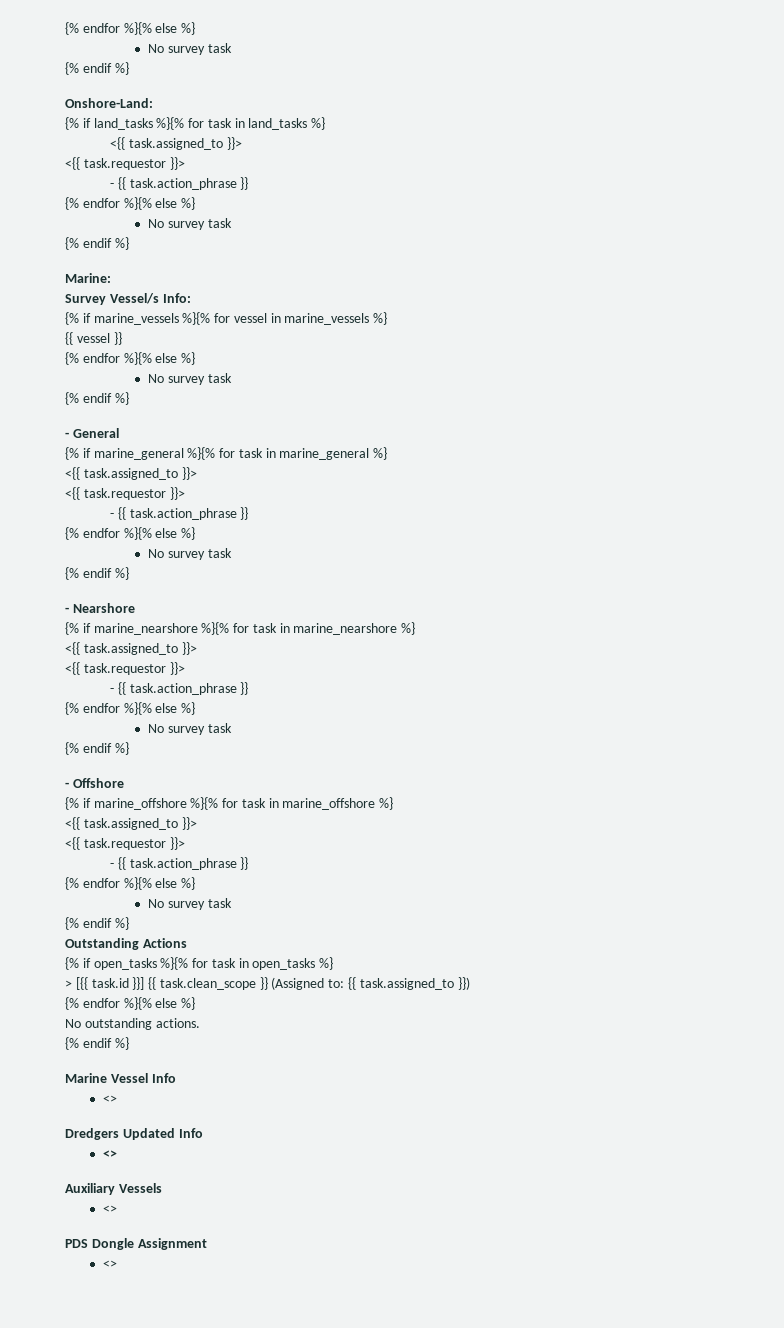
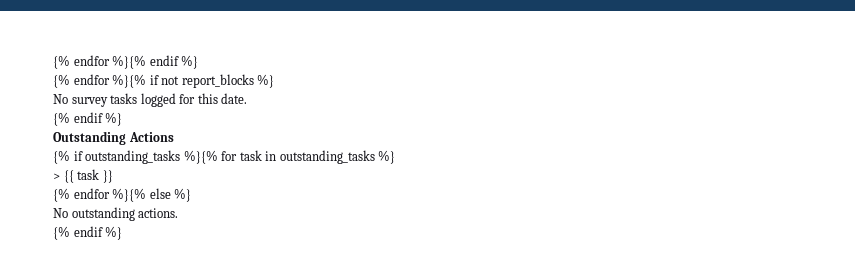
[65,22,196,35] [147,43,232,55] [65,62,129,75] [65,98,153,108] [65,117,326,130] [110,137,242,150] [65,157,185,170] [110,177,249,190] [65,197,196,210] [147,218,232,230] [65,237,129,250] [65,273,111,283] [65,293,191,305] [65,312,388,325] [65,332,122,345] [65,352,196,365] [147,373,232,385] [65,392,129,405] [65,428,119,438] [65,447,388,460] [65,467,197,480] [65,487,185,500] [110,507,249,520] [65,527,196,540] [147,548,232,560] [65,567,129,580] [65,603,135,613] [65,622,416,635] [65,642,197,655] [65,662,185,675] [110,682,249,695] [65,702,196,715] [147,723,232,735] [65,742,129,755] [65,778,124,788] [65,797,394,810] [65,817,197,830] [65,837,185,850] [110,857,249,870] [65,877,196,890] [147,898,232,910] {% endfor %}{% else %} // No survey task // {% endif %} // Onshore-Land: // {% if land_tasks %}{% for task in land_tasks %} // <{{ task.assigned_to }}> // <{{ task.requestor }}> // - {{ task.action_phrase }} // {% endfor %}{% else %} // No survey task // {% endif %} // Marine: // Survey Vessel/s Info: // {% if marine_vessels %}{% for vessel in marine_vessels %} // {{ vessel }} // {% endfor %}{% else %} // No survey task // {% endif %} // - General // {% if marine_general %}{% for task in marine_general %} // <{{ task.assigned_to }}> // <{{ task.requestor }}> // - {{ task.action_phrase }} // {% endfor %}{% else %} // No survey task // {% endif %} // - Nearshore // {% if marine_nearshore %}{% for task in marine_nearshore %} // <{{ task.assigned_to }}> // <{{ task.requestor }}> // - {{ task.action_phrase }} // {% endfor %}{% else %} // No survey task // {% endif %} // - Offshore // {% if marine_offshore %}{% for task in marine_offshore %} // <{{ task.assigned_to }}> // <{{ task.requestor }}> // - {{ task.action_phrase }} // {% endfor %}{% else %} // No survey task -> [53,55,199,69] [53,74,275,88] [53,93,248,107] {% endfor %}{% endif %} // {% endfor %}{% if not report_blocks %} // No survey tasks logged for this date.
[93,957,316,970] open_tasks %}{% for task in open_tasks -> [85,150,375,164] outstanding_tasks %}{% for task in outstanding_tasks
[75,977,470,990] [{{ task.id }}] {{ task.clean_scope }} (Assigned to: {{ task.assigned_to }}) -> [63,169,113,183] {{ task }}
[65,1073,176,1083] [102,1095,117,1103] [65,1128,203,1140] [102,1150,117,1158] [65,1183,162,1195] [102,1205,117,1213] [65,1238,207,1250] [102,1260,117,1268] // Marine Vessel Info // <> // Dredgers Updated Info // <> // Auxiliary Vessels // <> // PDS Dongle Assignment // <> -> (123, 233) none

